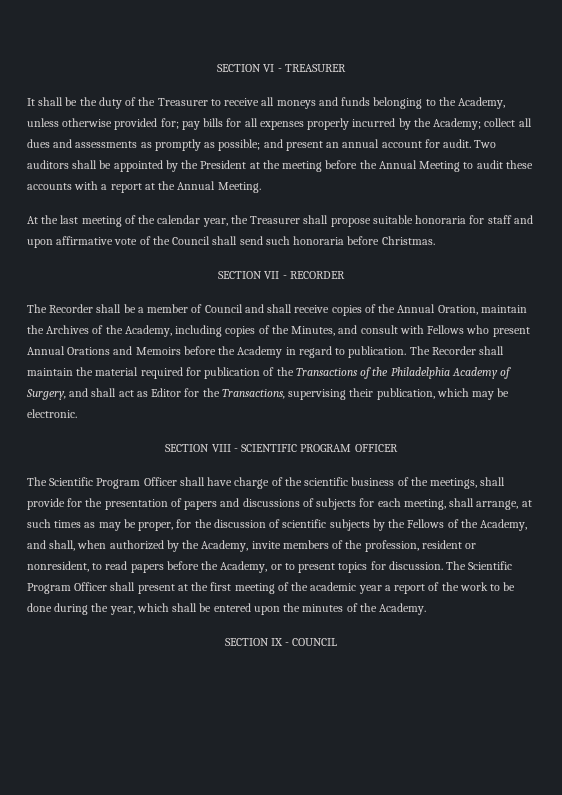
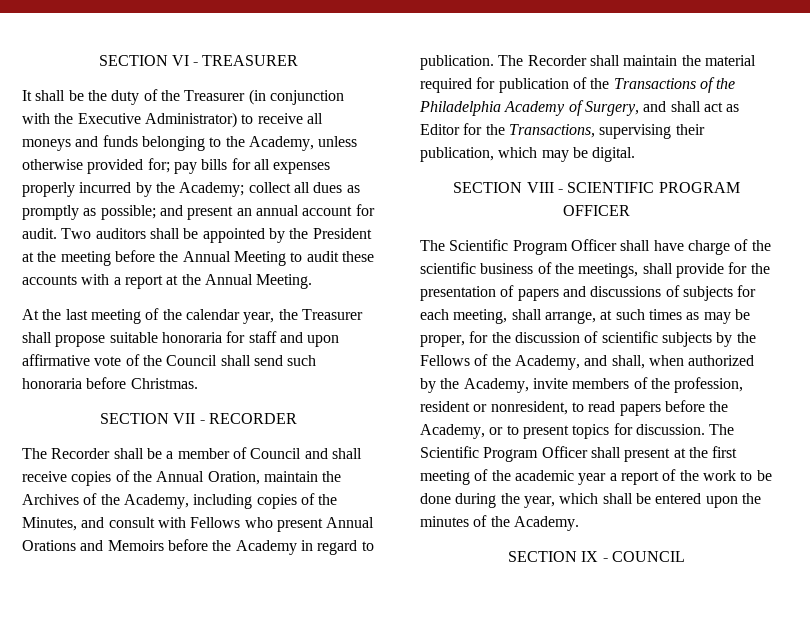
(208, 102) none -> [248,89,344,105] [22,112,237,128] (in conjunction with the Executive Administrator)
[53,139,138,148] and assessments -> (343, 187) none
[27,409,77,418] electronic. -> [592,147,636,162] digital.

